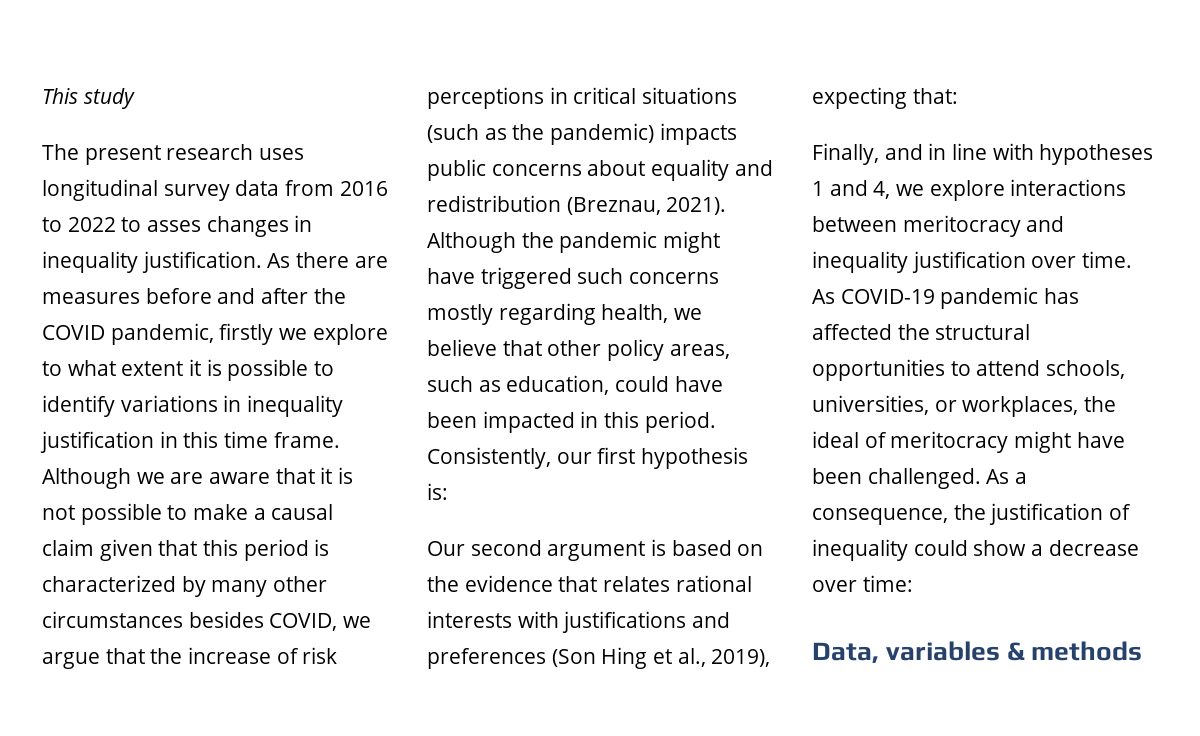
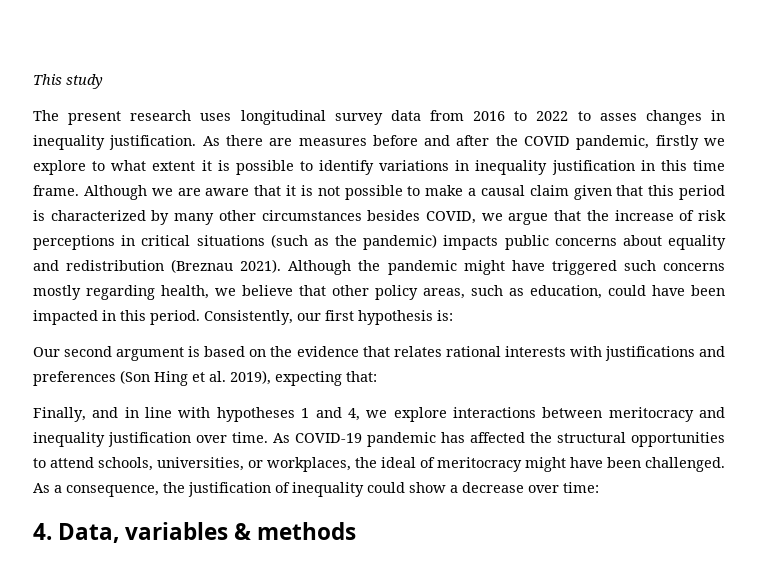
[566,197,661,215] (Breznau, -> [171,259,234,273] (Breznau
[677,648,706,667] al., -> [209,371,226,382] al.
(913, 583) none -> [33,523,52,540] 4.

